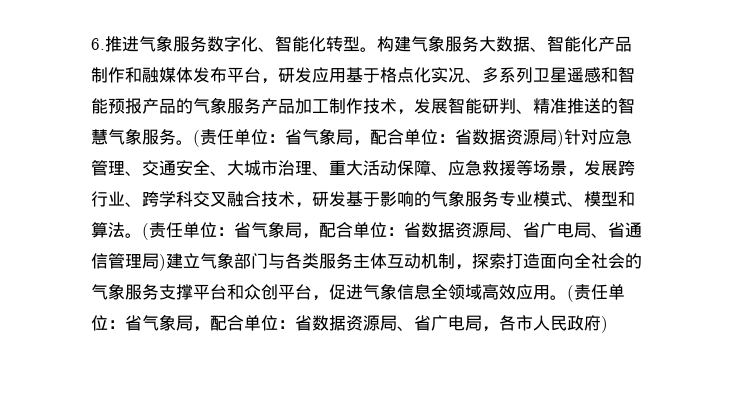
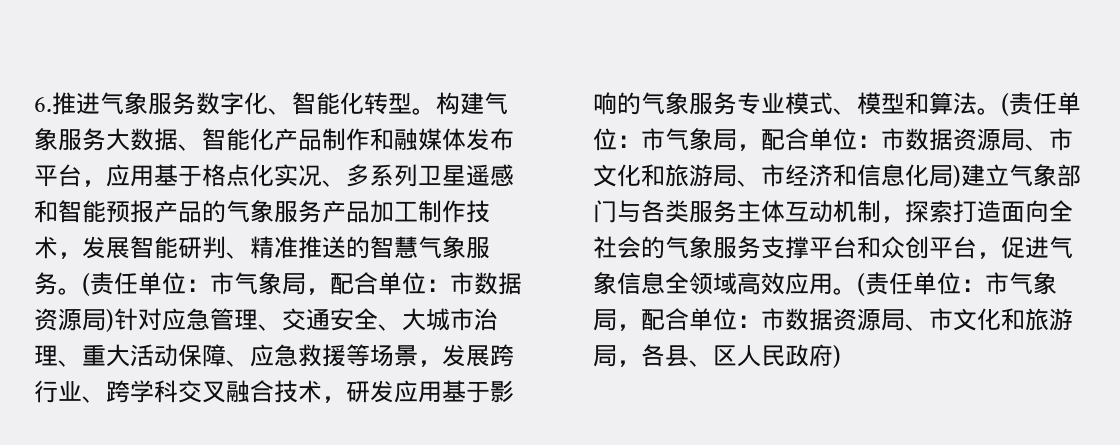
[278,67,312,83] 研发 -> (106, 183) none
[285,128,472,146] 省气象局，配合单位：省 -> [210,272,474,295] 市气象局，配合单位：市
(346, 199) none -> [394,380,442,403] 应用
[234,221,642,239] [91,253,142,269] 省气象局，配合单位：省数据资源局、省广电局、省通信管理 -> [641,128,1073,151] [593,164,929,187] 市气象局，配合单位：市数据资源局、市文化和旅游局、市经济和信息化
[125,314,533,332] 省气象局，配合单位：省数据资源局、省广电局，各市 -> [985,272,1057,295] [593,308,1073,331] [593,344,737,367] 市气象局，配合单位：市数据资源局、市文化和旅游局，各县、区

